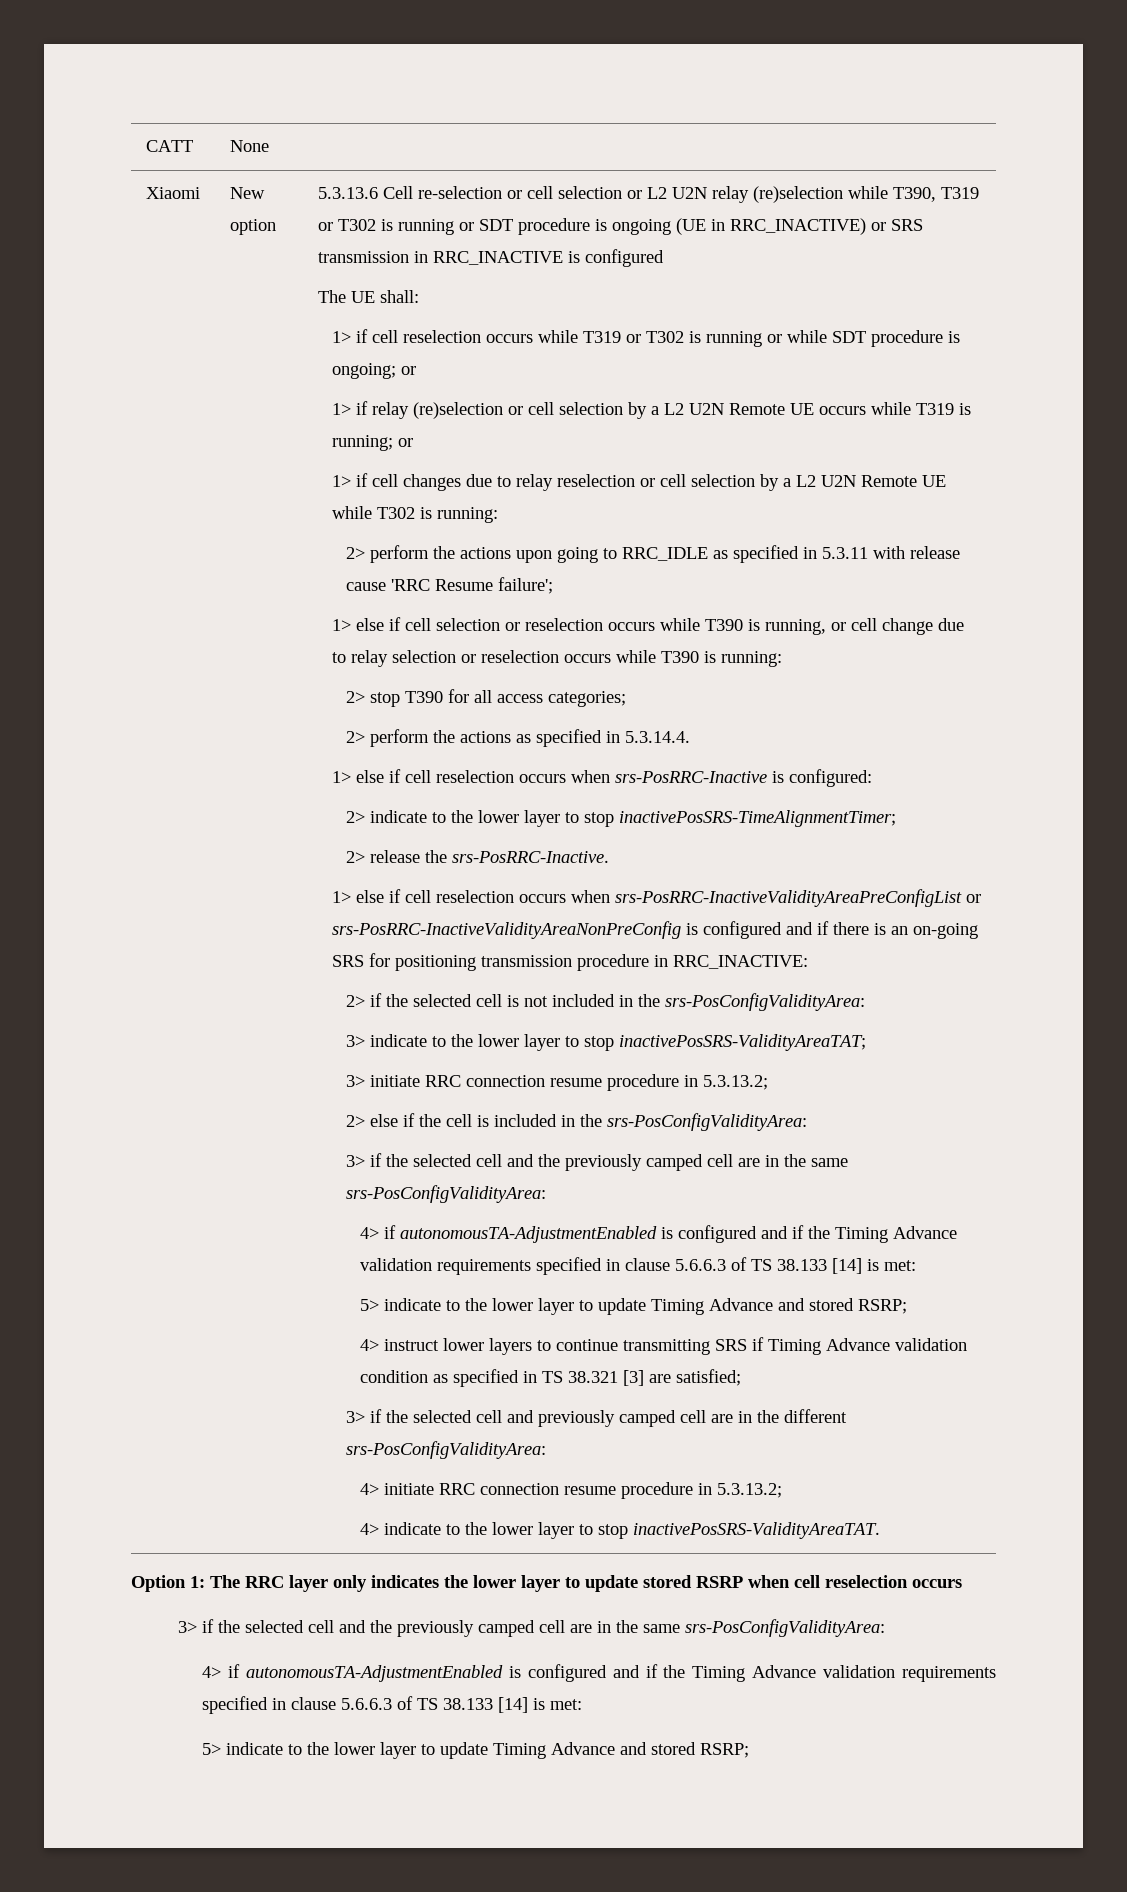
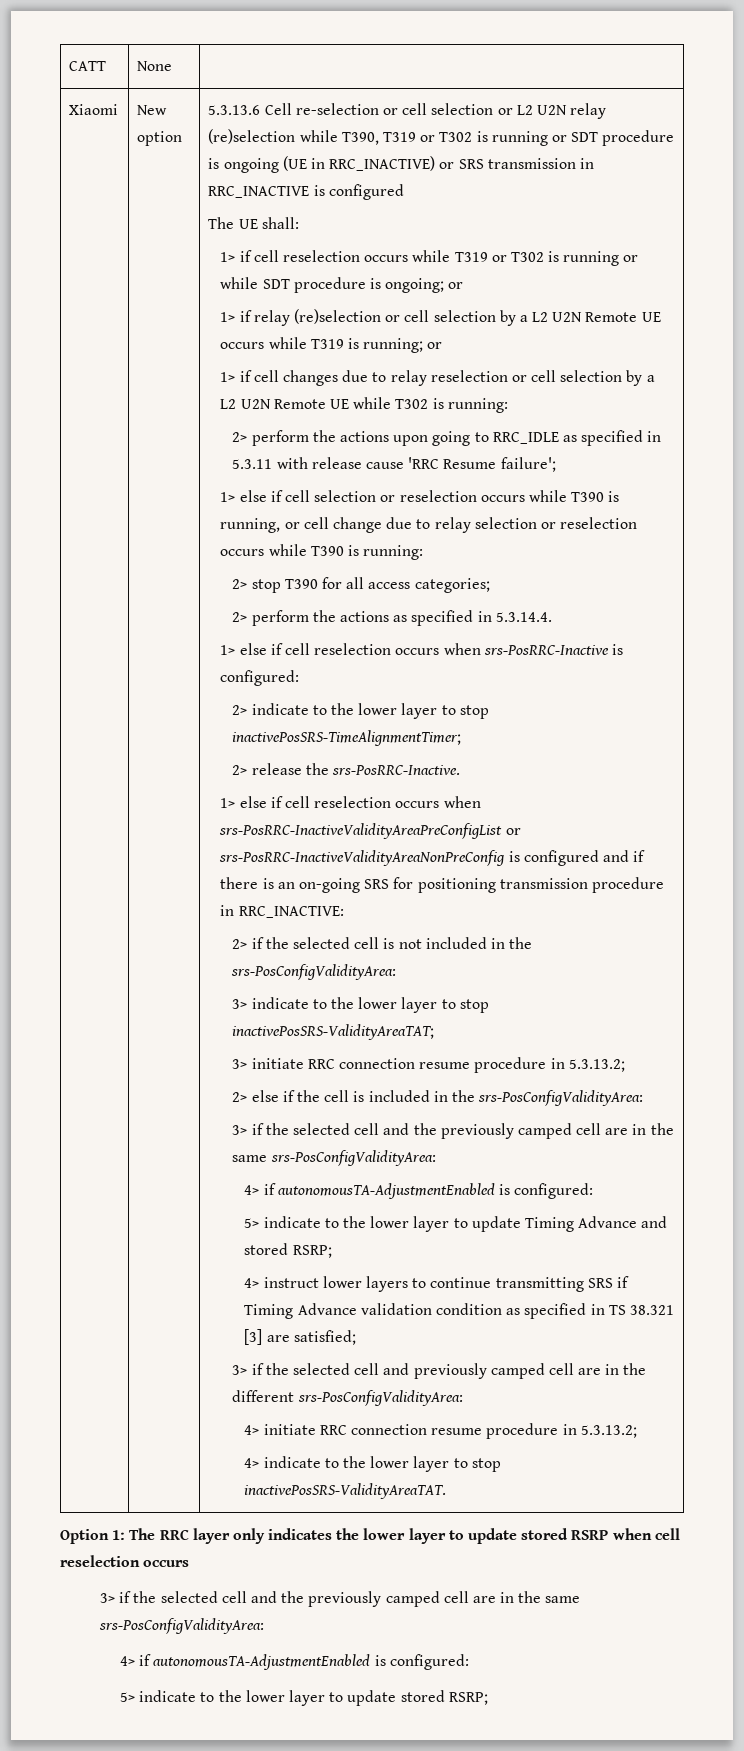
[678,1225,958,1243] [360,1257,917,1275] configured and if the Timing Advance validation requirements specified in clause 5.6.6.3 of TS 38.133 [14] is met: -> [514,1183,594,1199] configured:
[527,1664,996,1682] [202,1696,583,1714] [202,1742,648,1759] configured and if the Timing Advance validation requirements specified in clause 5.6.6.3 of TS 38.133 [14] is met: // 5> indicate to the lower layer to update Timing Advance and -> [389,1654,469,1670] [120,1690,397,1706] configured: // 5> indicate to the lower layer to update

